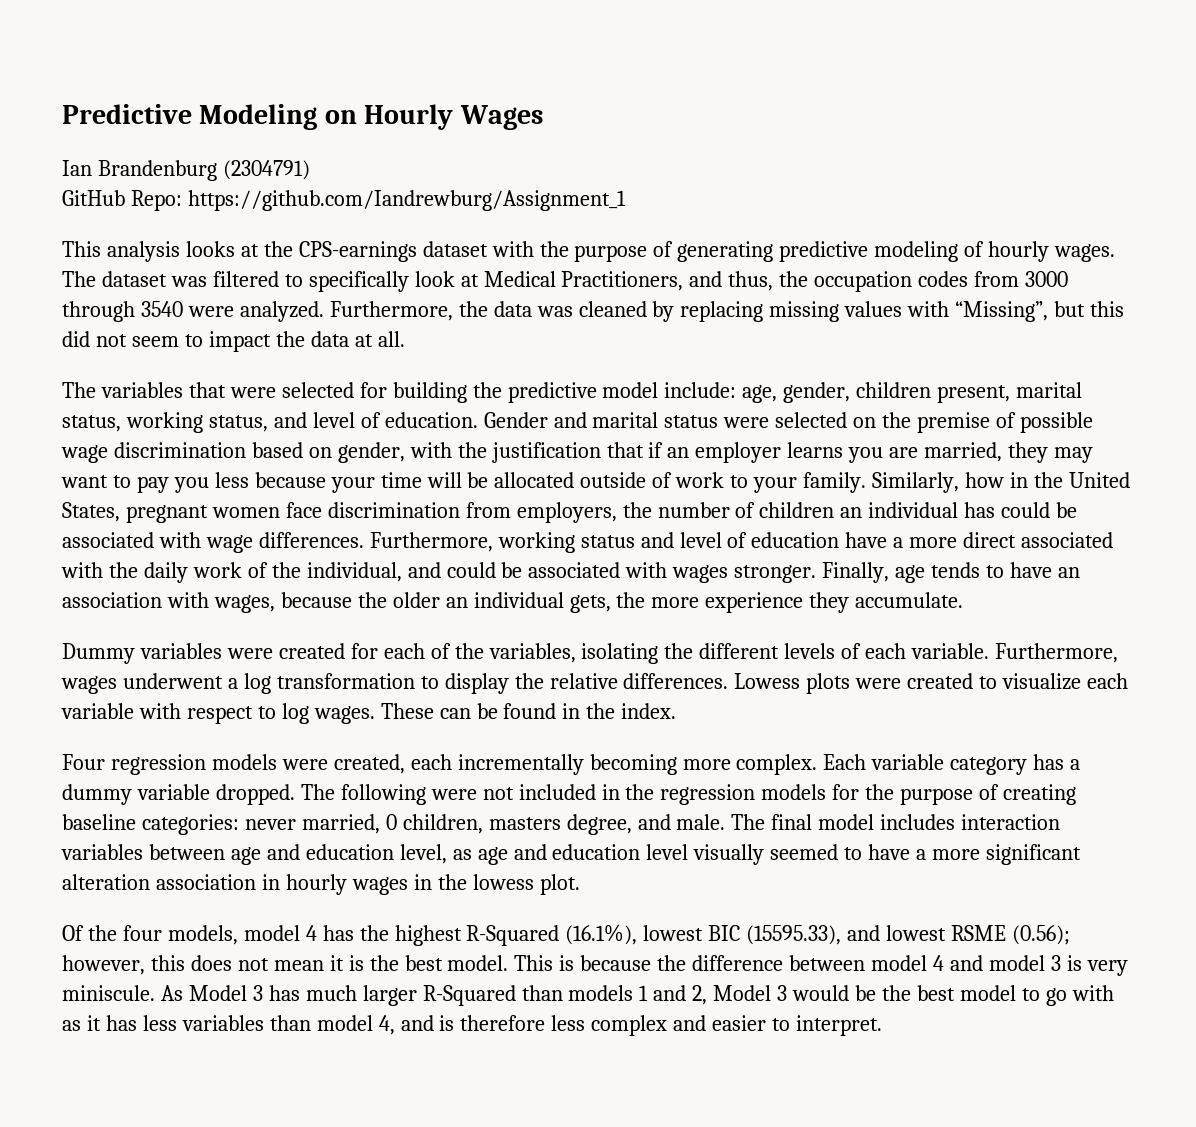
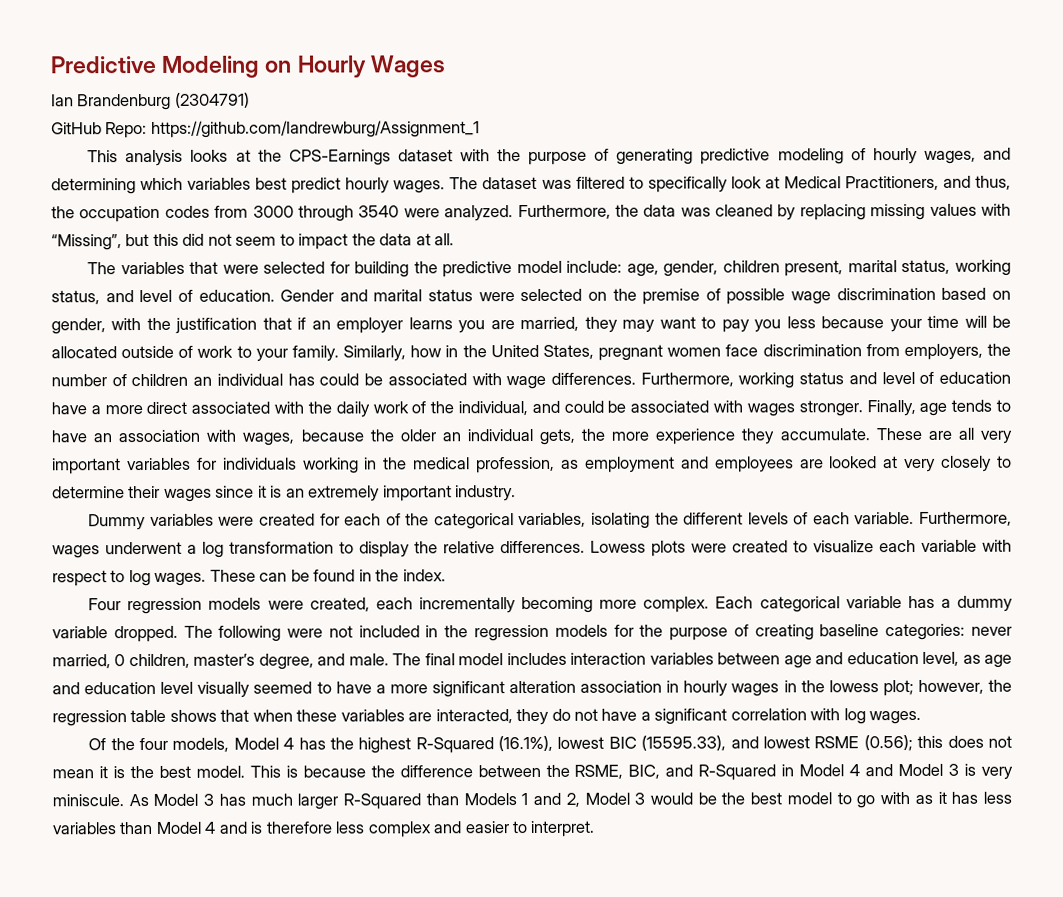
[298,241,417,262] CPS-earnings -> [288,149,391,166] CPS-Earnings
(1050, 251) none -> [923,147,1012,164] [51,177,391,195] wages, and determining which variables best predict hourly
(964, 600) none -> [875,427,1012,444] [52,455,1013,475] [52,485,517,502] These are all very important variables for individuals working in the medical profession, as employment and employees are looked at very closely to determine their wages since it is an extremely important industry.
(484, 651) none -> [433,513,514,530] categorical
[871,754,1028,775] variable category -> [759,596,902,613] categorical variable
[488,817,561,830] masters -> [193,653,256,666] master’s
[539,874,580,895] plot. -> [882,679,1013,697] [52,708,922,727] plot; however, the regression table shows that when these variables are interacted, they do not have a significant correlation with log wages.
[243,925,300,941] model -> [233,737,279,750] Model
[62,955,145,975] however, -> (913, 743) none
[871,955,1045,971] model 4 and model -> [545,763,944,781] the RSME, BIC, and R-Squared in Model 4 and Model
[568,985,634,1001] models -> [463,793,517,806] Models
[316,1015,395,1035] model 4, -> [155,821,217,834] Model 4

